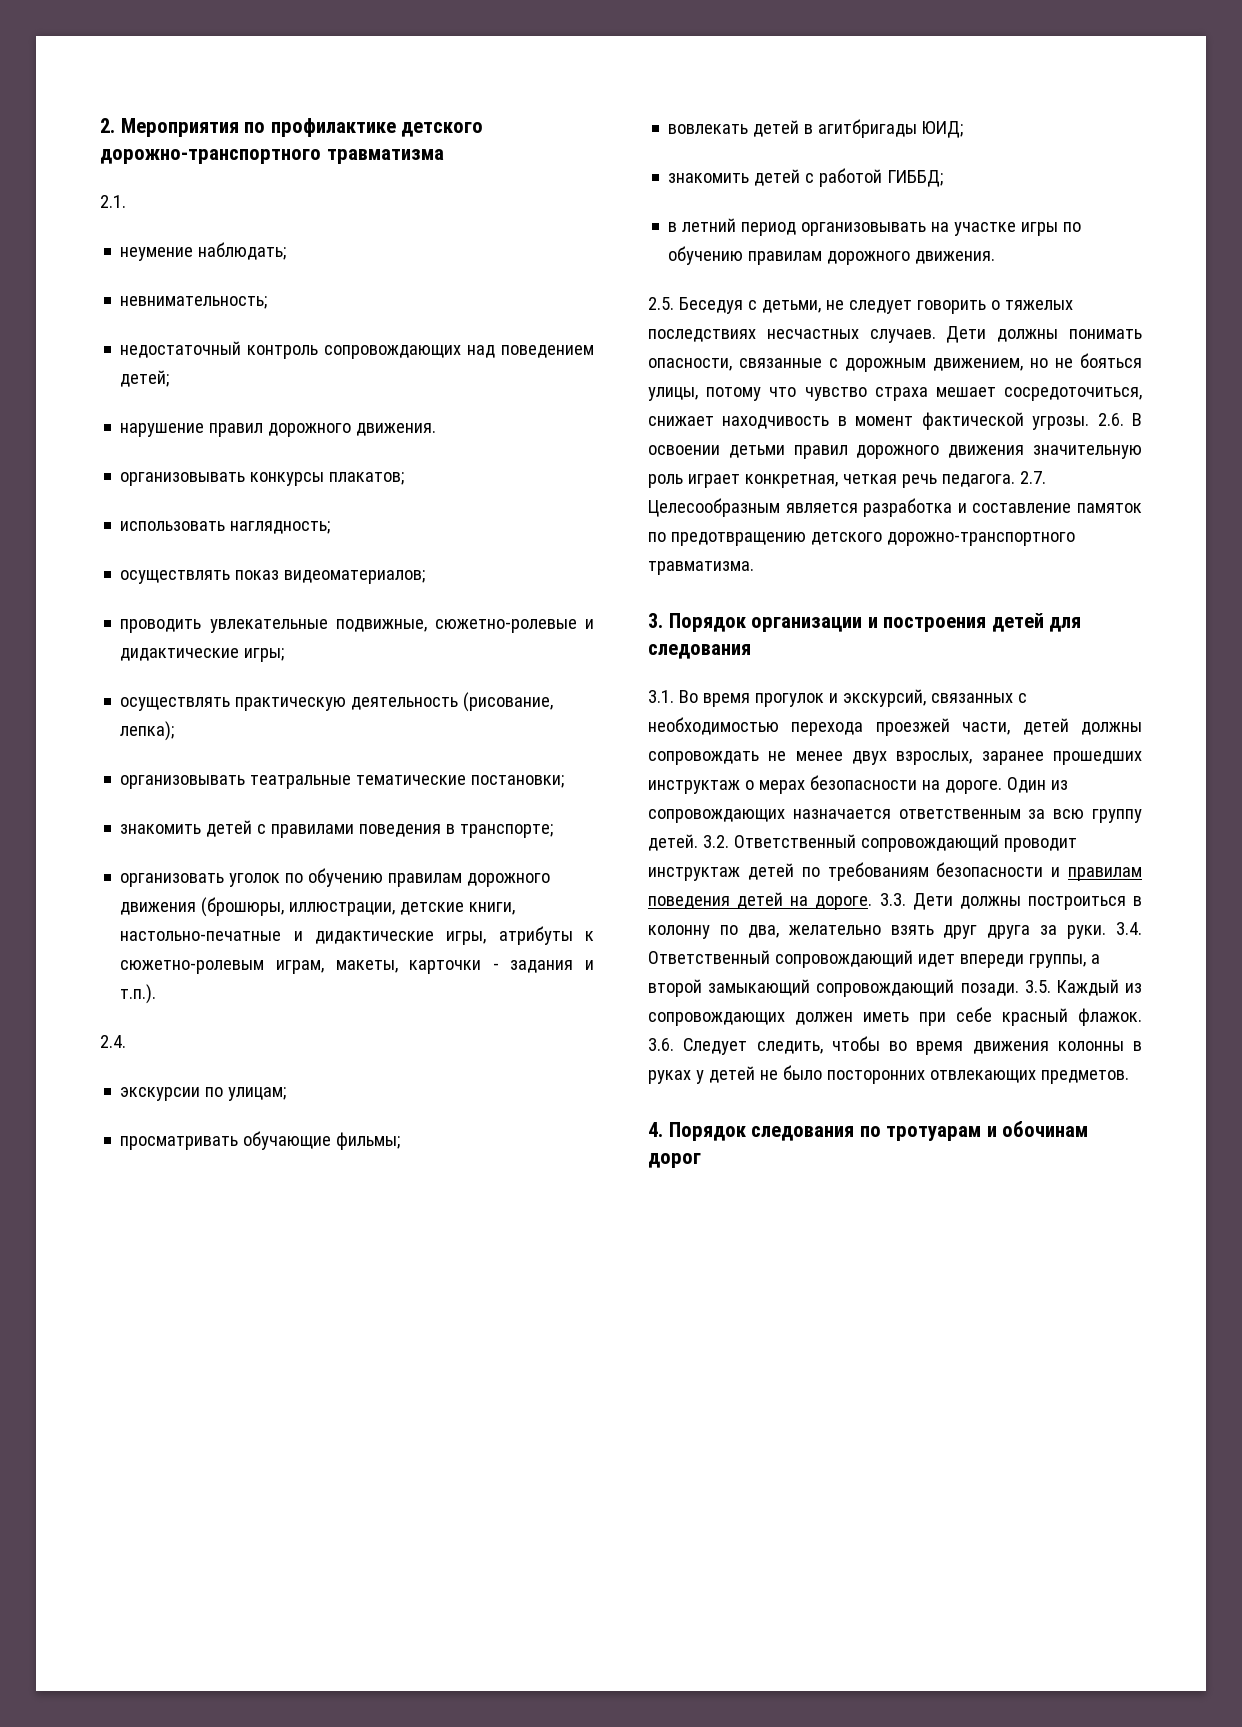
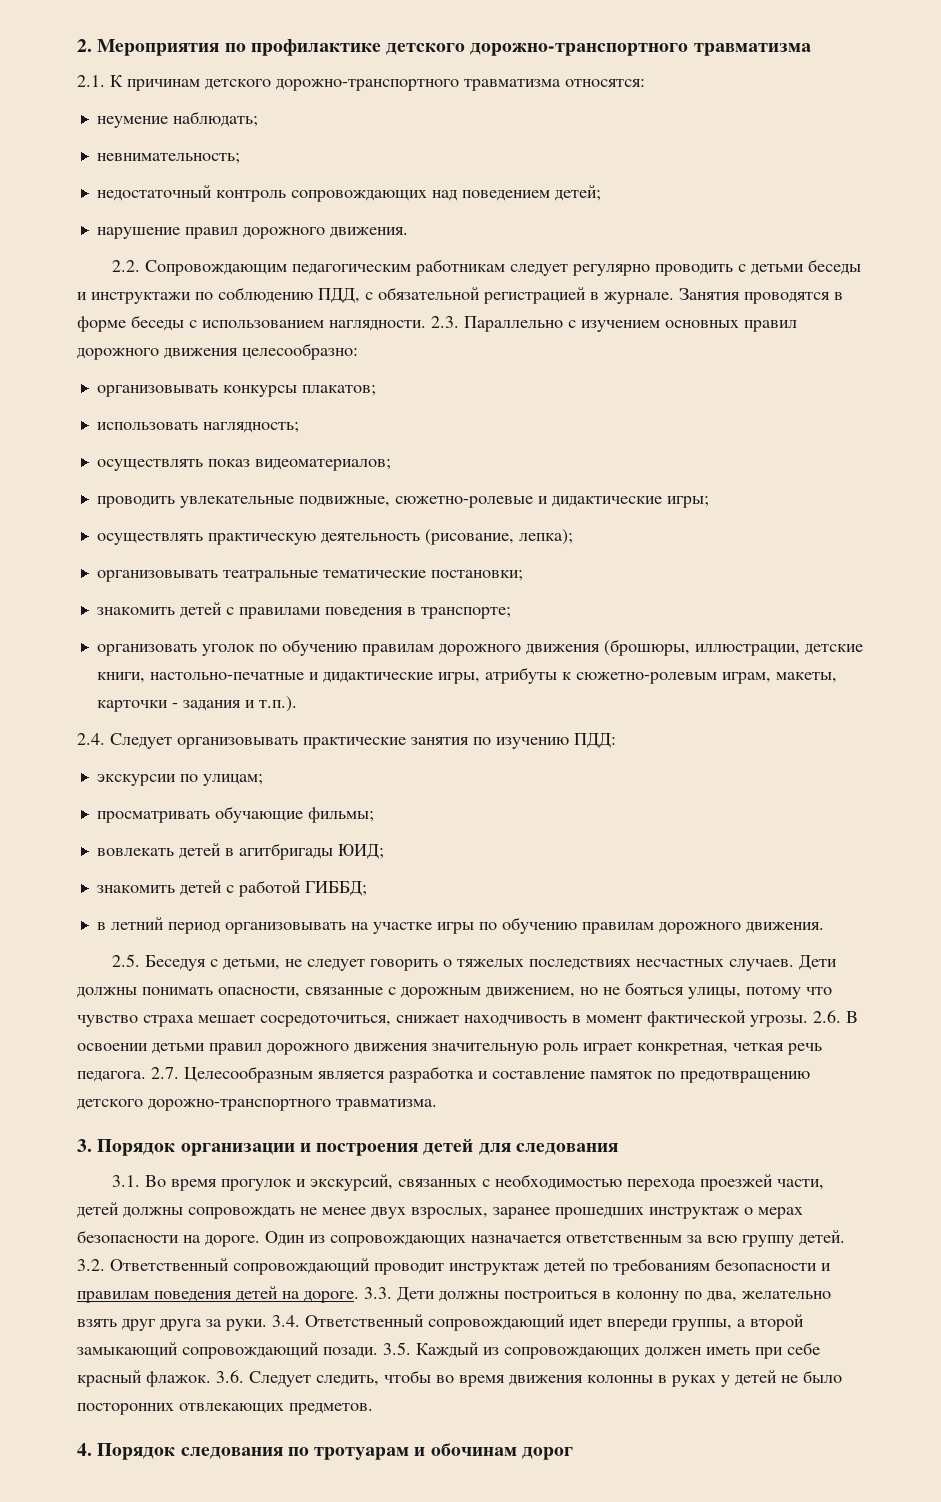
(126, 201) none -> [110,75,645,91] К причинам детского дорожно-транспортного травматизма относятся:
(437, 429) none -> [111,259,861,276] [77,287,843,304] [77,315,797,332] [77,343,358,360] // 2.2. Сопровождающим педагогическим работникам следует регулярно проводить с детьми беседы и инструктажи по соблюдению ПДД, с обязательной регистрацией в журнале. Занятия проводятся в форме беседы с использованием наглядности. 2.3. Параллельно с изучением основных правил дорожного движения целесообразно:
(126, 1041) none -> [110,733,616,749] Следует организовывать практические занятия по изучению ПДД:

